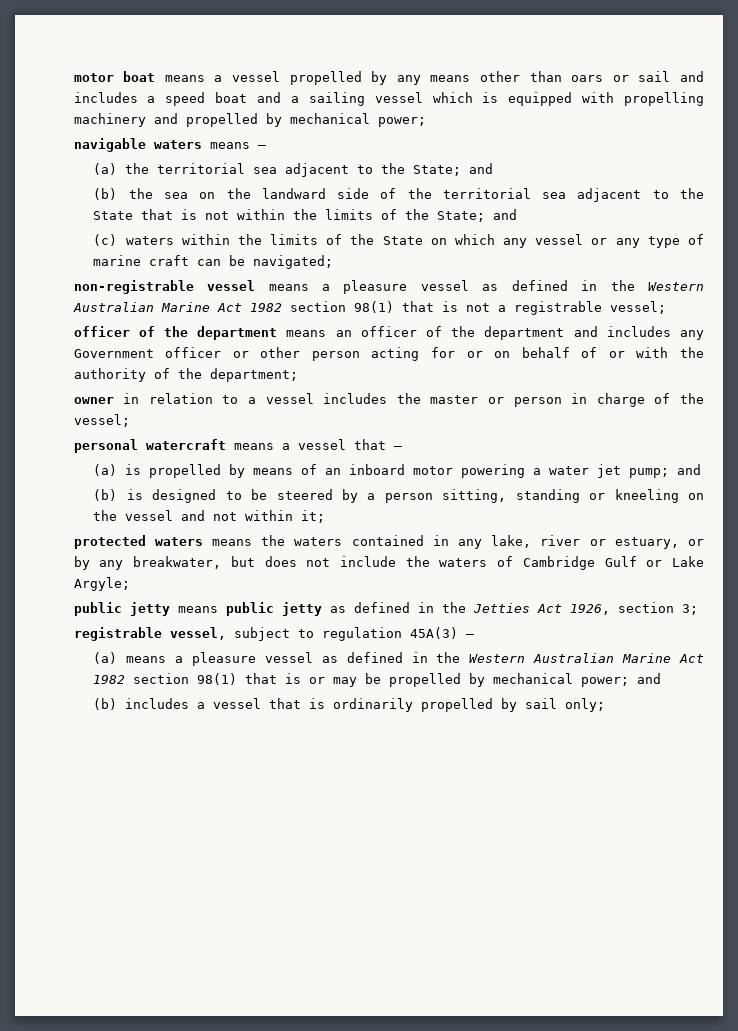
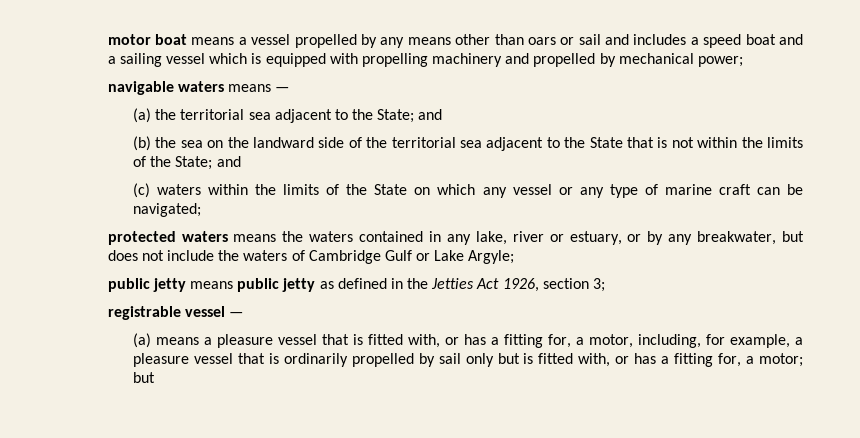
[73,280,704,294] [72,301,666,315] [73,326,704,340] [73,347,705,361] [73,368,298,382] [73,393,704,407] [73,414,130,427] [73,439,402,453] [93,464,702,478] [93,489,704,503] [93,510,326,523] // non-registrable vessel means a pleasure vessel as defined in the Western Australian Marine Act 1982 section 98(1) that is not a registrable vessel; // officer of the department means an officer of the department and includes any Government officer or other person acting for or on behalf of or with the authority of the department; // owner in relation to a vessel includes the master or person in charge of the vessel; // personal watercraft means a vessel that — // (a) is propelled by means of an inboard motor powering a water jet pump; and // (b) is designed to be steered by a person sitting, standing or kneeling on the vessel and not within it; -> (201, 210) none
[169,627,458,641] vessel, subject to regulation 45A(3) -> [184,306,225,317] vessel
[321,652,704,663] [93,673,662,687] [93,698,206,710] as defined in the Western Australian Marine Act 1982 section 98(1) that is or may be propelled by mechanical power; and // (b) includes a -> [321,334,803,348] [132,353,189,367] that is fitted with, or has a fitting for, a motor, including, for example, a pleasure
[565,698,606,712] only; -> [465,353,803,367] [132,372,155,383] only but is fitted with, or has a fitting for, a motor; but

